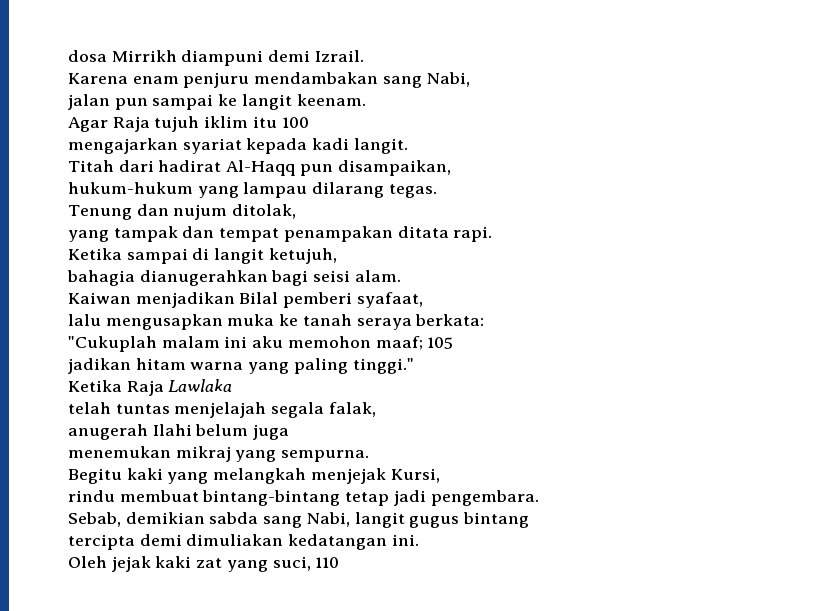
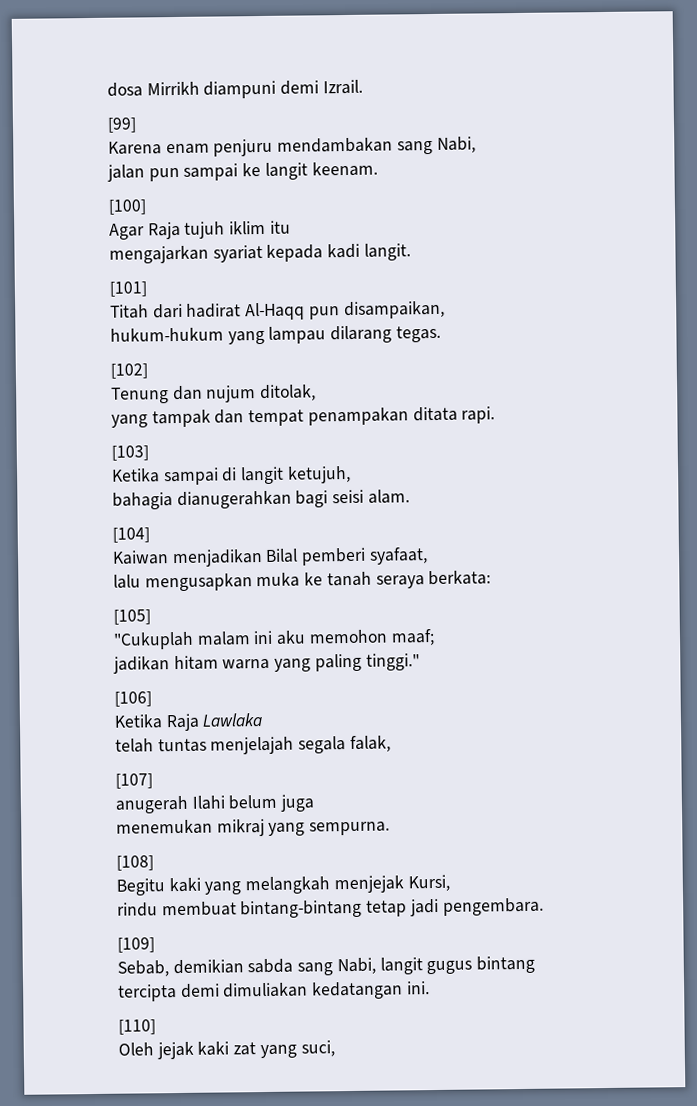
(364, 56) none -> [107,117,137,133] // [99]
(366, 100) none -> [108,199,147,215] // [100]
[281,117,309,128] 100 -> (291, 227) none
(408, 146) none -> [109,281,147,297] // [101]
(437, 191) none -> [110,363,148,379] // [102]
(493, 234) none -> [111,445,149,461] // [103]
(401, 276) none -> [112,527,150,543] // [104]
(485, 320) none -> [113,609,151,625] // [105]
[427,337,454,349] 105 -> (435, 637) none
(414, 366) none -> [114,691,152,707] // [106]
(376, 409) none -> [115,773,153,789] // [107]
(370, 456) none -> [116,855,154,871] // [108]
(539, 498) none -> [117,937,155,953] // [109]
(419, 540) none -> [118,1019,156,1035] // [110]
[315,557,340,568] 110 -> (335, 1048) none

